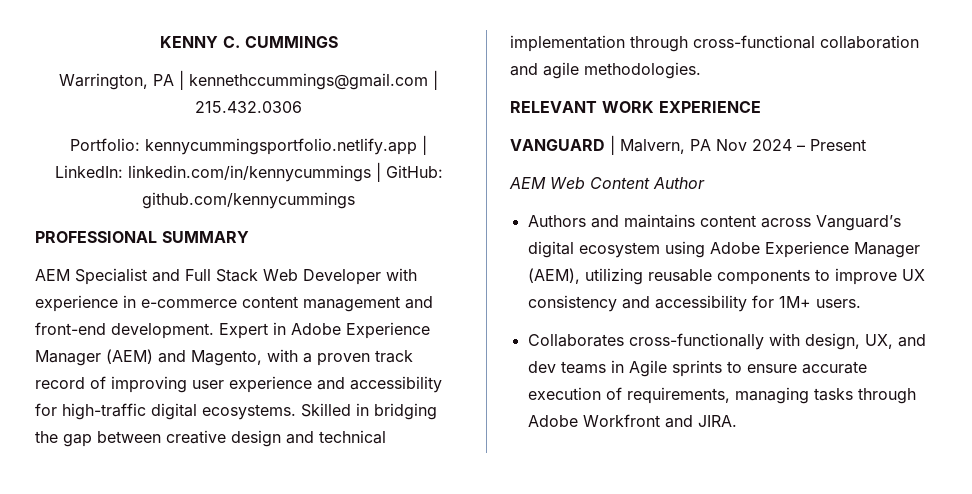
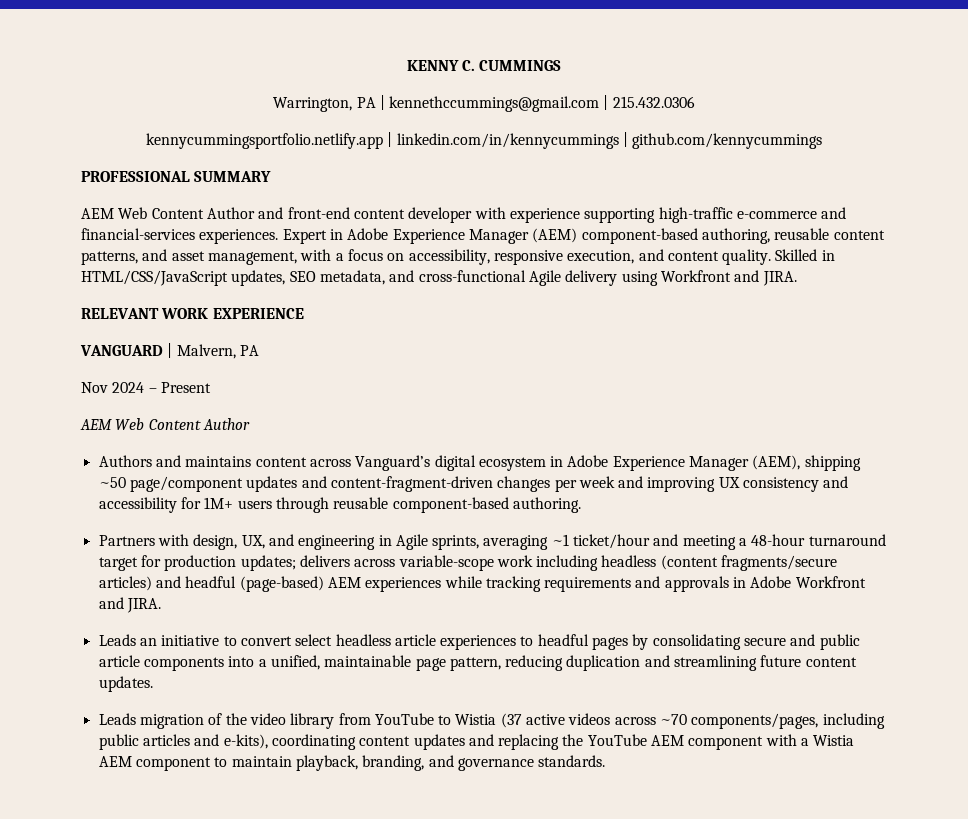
[70,138,140,151] Portfolio: -> (695, 102) none
[54,165,123,178] LinkedIn: -> (393, 139) none
[385,165,443,178] GitHub: -> (628, 139) none
[75,268,417,285] [35,295,433,312] [35,322,214,339] Specialist and Full Stack Web Developer with experience in e-commerce content management and front-end development. -> [118,207,847,223] [81,228,279,244] Web Content Author and front-end content developer with experience supporting high-traffic e-commerce and financial-services experiences.
[158,349,413,366] [35,376,442,393] [35,403,437,420] [35,430,386,447] [510,35,919,52] [510,62,701,79] and Magento, with a proven track record of improving user experience and accessibility for high-traffic digital ecosystems. Skilled in bridging the gap between creative design and technical implementation through cross-functional collaboration and agile methodologies. -> [581,228,885,244] [81,249,835,265] [81,270,797,286] component-based authoring, reusable content patterns, and asset management, with a focus on accessibility, responsive execution, and content quality. Skilled in HTML/CSS/JavaScript updates, SEO metadata, and cross-functional Agile delivery using Workfront and JIRA.
(711, 145) none -> (259, 350) //
[664,241,705,258] using -> [550,456,564,467] in
[584,268,897,285] utilizing reusable components to improve -> [804,455,861,471] [98,476,716,492] shipping ~50 page/component updates and content-fragment-driven changes per week and improving
[815,299,861,308] [527,333,926,350] [527,360,867,377] [527,387,916,404] [527,414,737,428] users. // Collaborates cross-functionally with design, UX, and dev teams in Agile sprints to ensure accurate execution of requirements, managing tasks through Adobe Workfront and JIRA. -> [237,497,581,513] [98,534,886,550] [98,555,838,571] [98,576,866,592] [98,597,161,613] [98,634,860,650] [98,655,857,671] [98,676,153,692] [98,713,885,729] [98,734,855,750] [98,755,606,771] users through reusable component-based authoring. // Partners with design, UX, and engineering in Agile sprints, averaging ~1 ticket/hour and meeting a 48-hour turnaround target for production updates; delivers across variable-scope work including headless (content fragments/secure articles) and headful (page-based) AEM experiences while tracking requirements and approvals in Adobe Workfront and JIRA. // Leads an initiative to convert select headless article experiences to headful pages by consolidating secure and public article components into a unified, maintainable page pattern, reducing duplication and streamlining future content updates. // Leads migration of the video library from YouTube to Wistia (37 active videos across ~70 components/pages, including public articles and e-kits), coordinating content updates and replacing the YouTube AEM component with a Wistia AEM component to maintain playback, branding, and governance standards.

